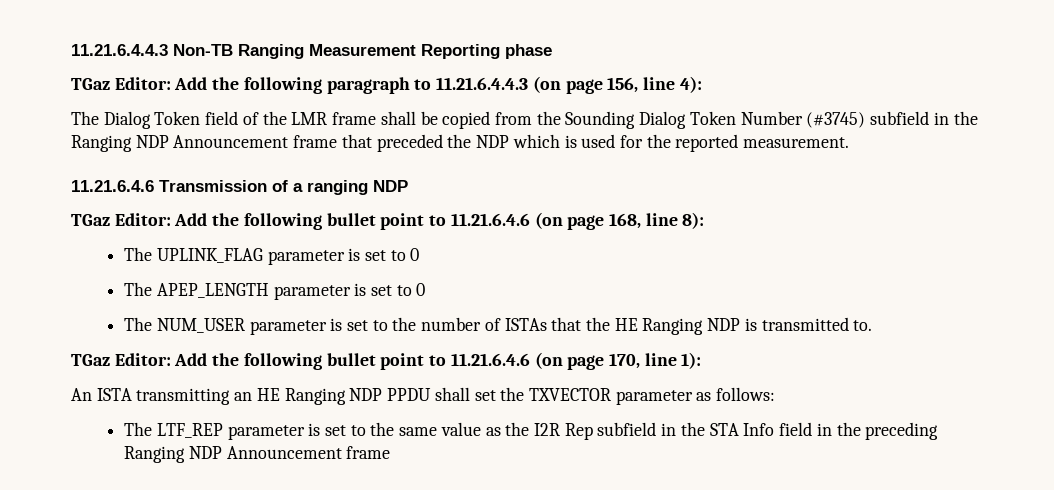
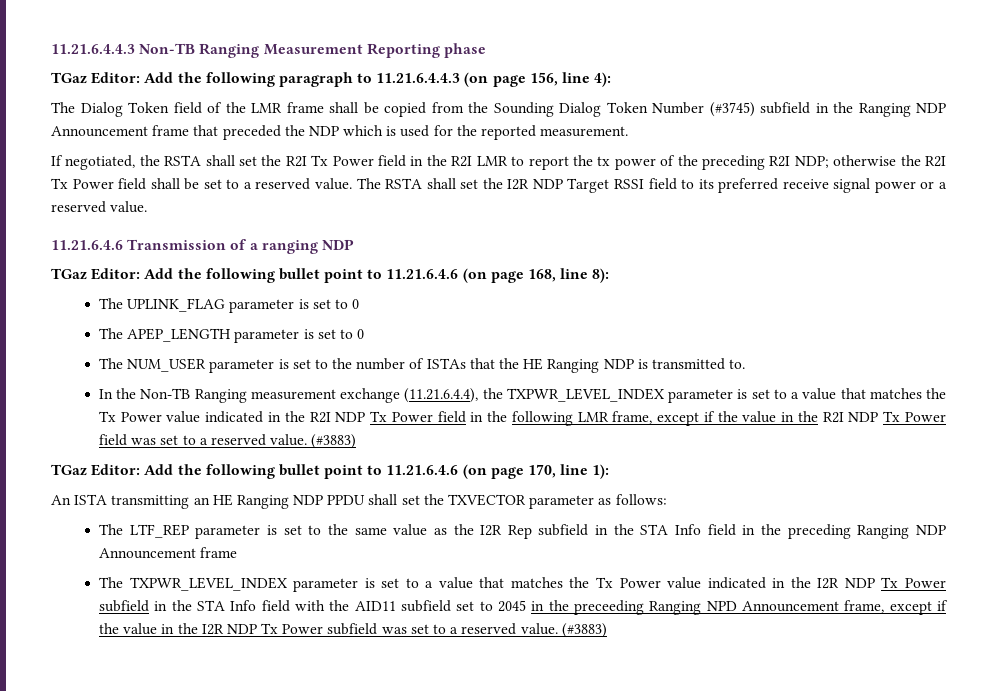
(850, 142) none -> [51,155,946,170] [51,178,947,193] [51,201,148,213] // If negotiated, the RSTA shall set the R2I Tx Power field in the R2I LMR to report the tx power of the preceding R2I NDP; otherwise the R2I Tx Power field shall be set to a reserved value. The RSTA shall set the I2R NDP Target RSSI field to its preferred receive signal power or a reserved value.
(873, 325) none -> [98,388,946,403] [98,411,946,426] [98,434,357,449] // In the Non-TB Ranging measurement exchange (11.21.6.4.4), the TXPWR_LEVEL_INDEX parameter is set to a value that matches the Tx Power value indicated in the R2I NDP Tx Power field in the following LMR frame, except if the value in the R2I NDP Tx Power field was set to a reserved value. (#3883)
(391, 452) none -> [98,577,946,592] [98,600,948,615] [98,623,607,638] // The TXPWR_LEVEL_INDEX parameter is set to a value that matches the Tx Power value indicated in the I2R NDP Tx Power subfield in the STA Info field with the AID11 subfield set to 2045 in the preceeding Ranging NPD Announcement frame, except if the value in the I2R NDP Tx Power subfield was set to a reserved value. (#3883)

